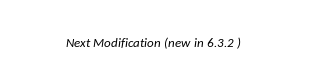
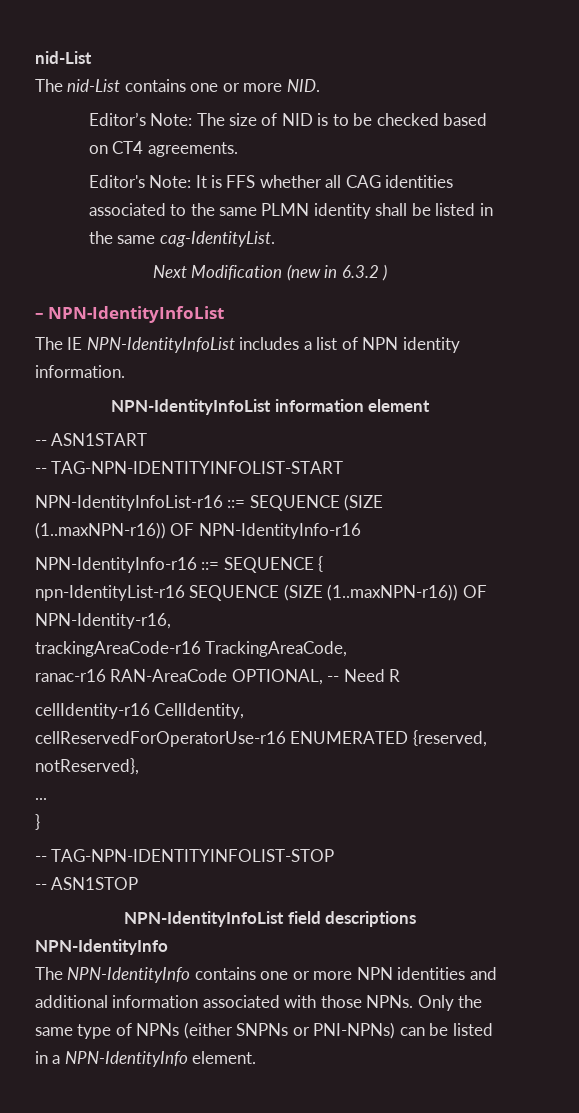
(65, 43) none -> [35,51,92,64] [35,79,320,92] [88,112,488,126] [88,141,238,157] [88,175,454,188] [88,203,493,219] [88,231,275,247] nid-List // The nid-List contains one or more NID. // Editor’s Note: The size of NID is to be checked based on CT4 agreements. // Editor's Note: It is FFS whether all CAG identities associated to the same PLMN identity shall be listed in the same cag-IdentityList. //
(242, 43) none -> [35,306,225,323] [35,337,460,353] [35,365,125,378] [111,399,430,415] [35,433,148,446] [35,461,344,474] [35,494,384,511] [35,522,361,539] [35,556,324,573] [35,584,487,601] [35,613,171,629] [35,641,348,657] [35,669,401,685] [35,703,245,719] [35,730,487,747] [35,758,139,775] [35,798,47,800] [35,814,40,830] [35,849,335,862] [35,877,139,890] [124,911,416,927] [35,939,168,955] [35,967,497,983] [35,995,483,1011] [35,1022,493,1039] [35,1051,257,1067] // – NPN-IdentityInfoList // The IE NPN-IdentityInfoList includes a list of NPN identity information. // NPN-IdentityInfoList information element // -- ASN1START // -- TAG-NPN-IDENTITYINFOLIST-START // NPN-IdentityInfoList-r16 ::= SEQUENCE (SIZE (1..maxNPN-r16)) OF NPN-IdentityInfo-r16 // NPN-IdentityInfo-r16 ::= SEQUENCE { // npn-IdentityList-r16 SEQUENCE (SIZE (1..maxNPN-r16)) OF NPN-Identity-r16, // trackingAreaCode-r16 TrackingAreaCode, // ranac-r16 RAN-AreaCode OPTIONAL, -- Need R // cellIdentity-r16 CellIdentity, // cellReservedForOperatorUse-r16 ENUMERATED {reserved, notReserved}, // ... // } // -- TAG-NPN-IDENTITYINFOLIST-STOP // -- ASN1STOP // NPN-IdentityInfoList field descriptions // NPN-IdentityInfo // The NPN-IdentityInfo contains one or more NPN identities and additional information associated with those NPNs. Only the same type of NPNs (either SNPNs or PNI-NPNs) can be listed in a NPN-IdentityInfo element.

